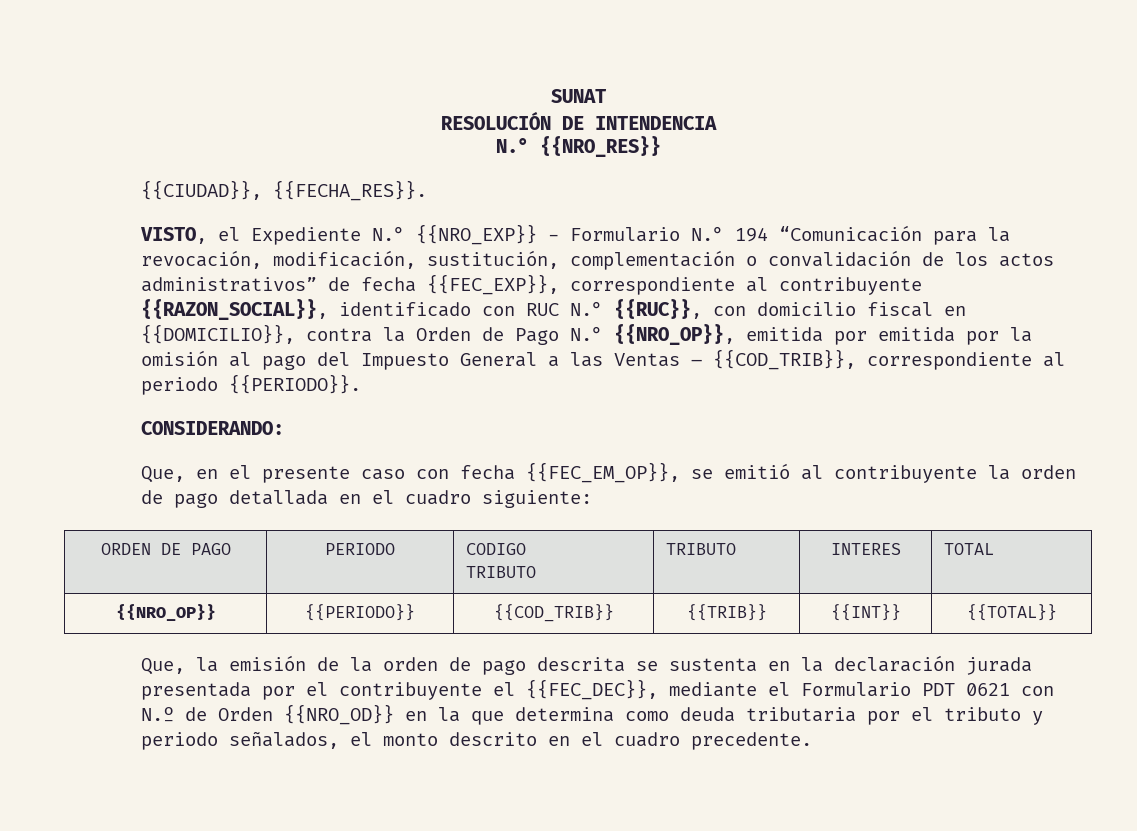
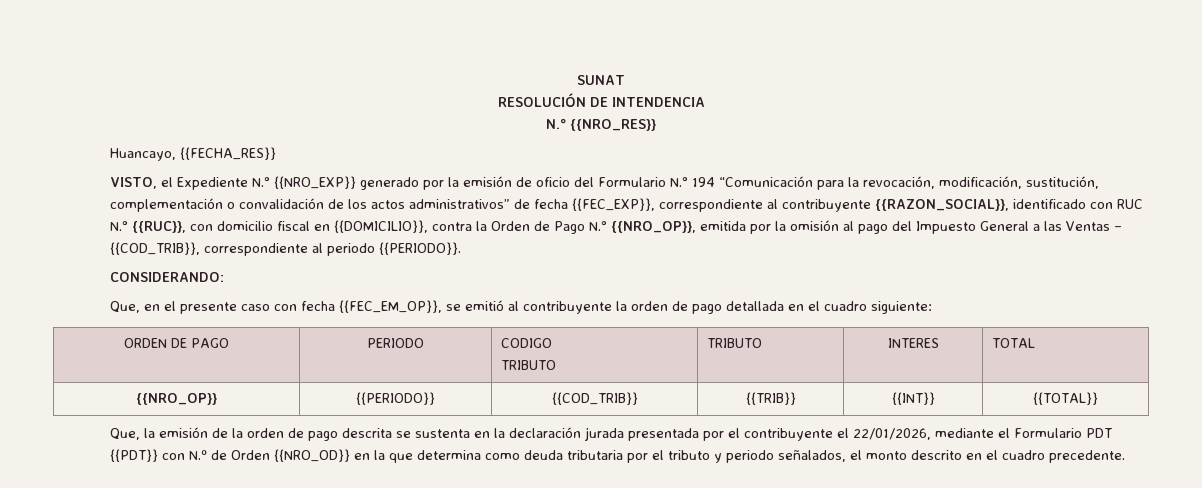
[140,180,427,201] {{CIUDAD}}, {{FECHA_RES}}. -> [110,147,277,161] Huancayo, {{FECHA_RES}}
[547,234,559,241] - -> [360,176,595,190] generado por la emisión de oficio del
[877,327,999,345] emitida por -> (772, 229) none
[525,679,658,700] {{FEC_DEC}}, -> [853,428,932,440] 22/01/2026,
[965,683,1010,696] 0621 -> [110,449,159,462] {{PDT}}

